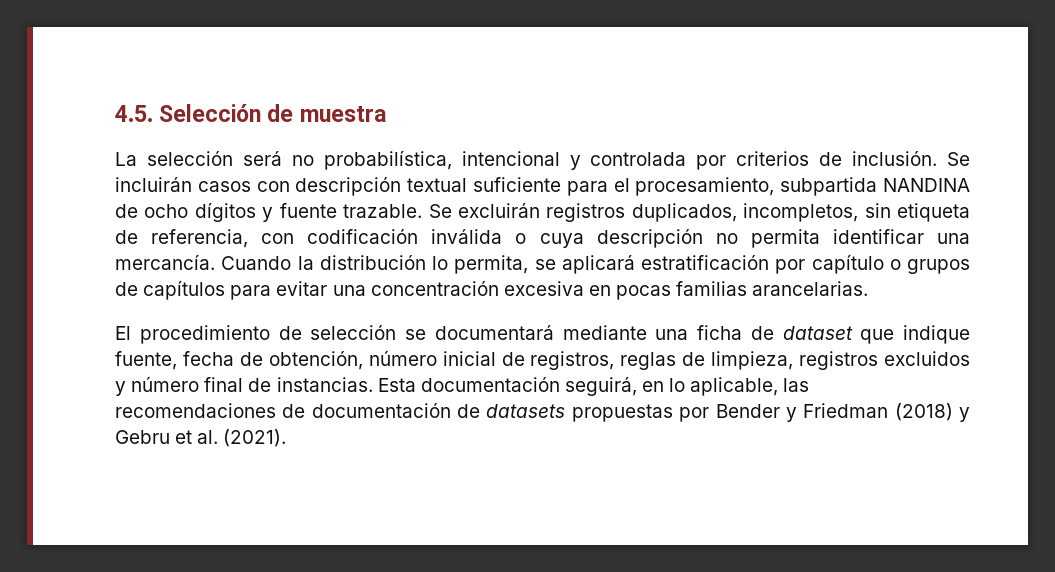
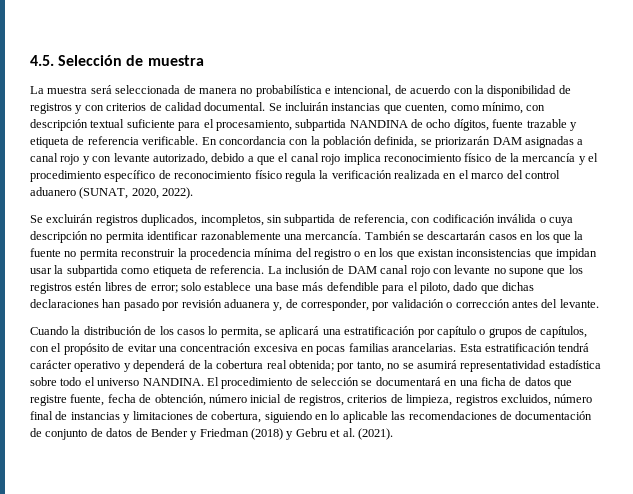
[146,150,970,170] [115,177,251,192] selección será no probabilística, intencional y controlada por criterios de inclusión. Se incluirán casos -> [47,85,571,97] [30,102,523,114] muestra será seleccionada de manera no probabilística e intencional, de acuerdo con la disponibilidad de registros y con criterios de calidad documental. Se incluirán instancias que cuenten, como mínimo,
[194,202,423,222] dígitos y fuente trazable. -> [453,119,577,131] [30,136,584,148] [30,153,599,165] [30,170,560,182] [30,187,194,199] dígitos, fuente trazable y etiqueta de referencia verificable. En concordancia con la población definida, se priorizarán DAM asignadas a canal rojo y con levante autorizado, debido a que el canal rojo implica reconocimiento físico de la mercancía y el procedimiento específico de reconocimiento físico regula la verificación realizada en el marco del control aduanero (SUNAT, 2020, 2022). //
[897,203,970,222] etiqueta -> [284,214,336,226] subpartida
(924, 236) none -> [200,231,281,240] razonablemente
[221,255,426,270] Cuando la distribución -> [364,231,584,243] [30,248,597,260] [30,265,583,277] [30,282,534,294] [30,299,599,311] [30,326,205,335] También se descartarán casos en los que la fuente no permita reconstruir la procedencia mínima del registro o en los que existan inconsistencias que impidan usar la subpartida como etiqueta de referencia. La inclusión de DAM canal rojo con levante no supone que los registros estén libres de error; solo establece una base más defendible para el piloto, dado que dichas declaraciones han pasado por revisión aduanera y, de corresponder, por validación o corrección antes del levante. // Cuando la distribución de los casos
(635, 264) none -> [322,329,341,335] una
[143,280,272,300] capítulos para -> [540,326,588,338] [30,343,125,355] capítulos, con el propósito de
(869, 288) // -> [459,343,590,352] [30,360,601,372] [30,377,204,386] Esta estratificación tendrá carácter operativo y dependerá de la cobertura real obtenida; por tanto, no se asumirá representatividad estadística sobre todo el universo NANDINA.
[562,325,647,340] mediante -> [444,380,458,386] en
[782,325,970,344] dataset que indique -> [524,377,572,389] [30,395,67,406] datos que registre
[620,352,677,370] reglas -> [347,395,388,403] criterios
[884,351,970,366] [115,381,126,396] excluidos y -> [500,394,551,406] excluidos,
[276,377,637,396] instancias. Esta documentación seguirá, -> [70,411,312,423] instancias y limitaciones de cobertura, siguiendo
[690,377,779,396] aplicable, -> [342,411,388,423] aplicable
[486,404,710,422] datasets propuestas por -> [45,428,148,440] conjunto de datos de

